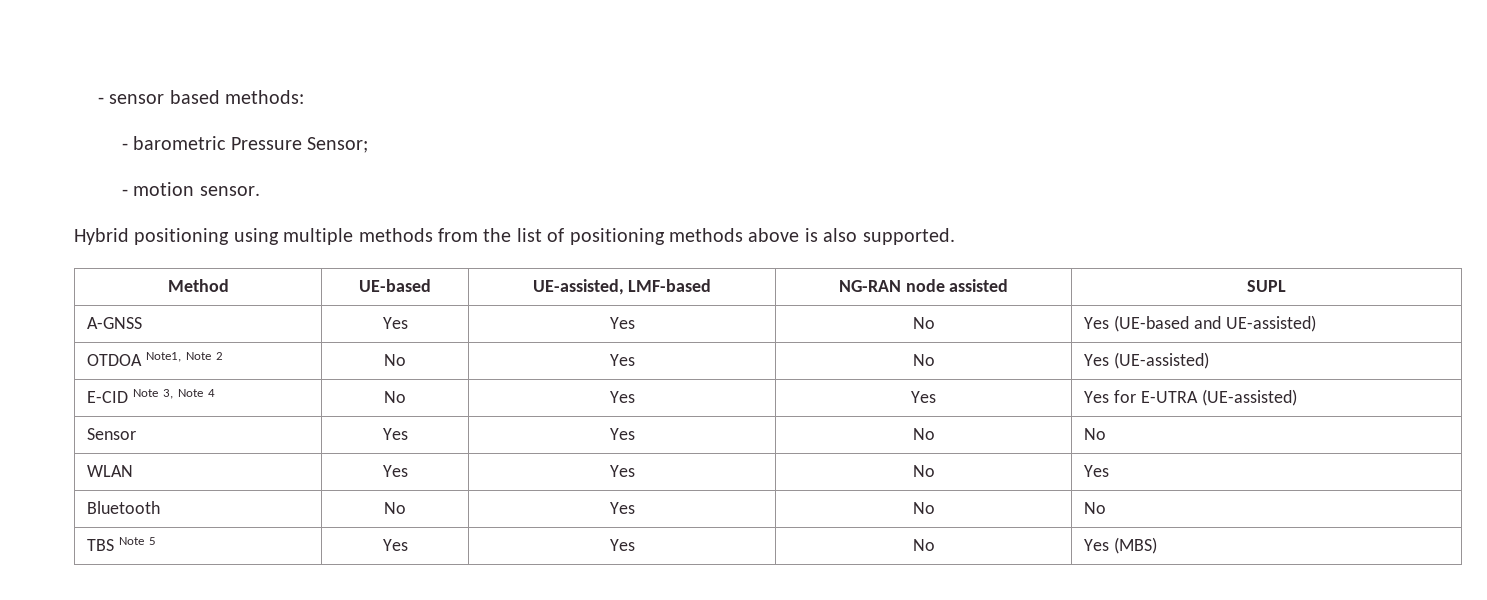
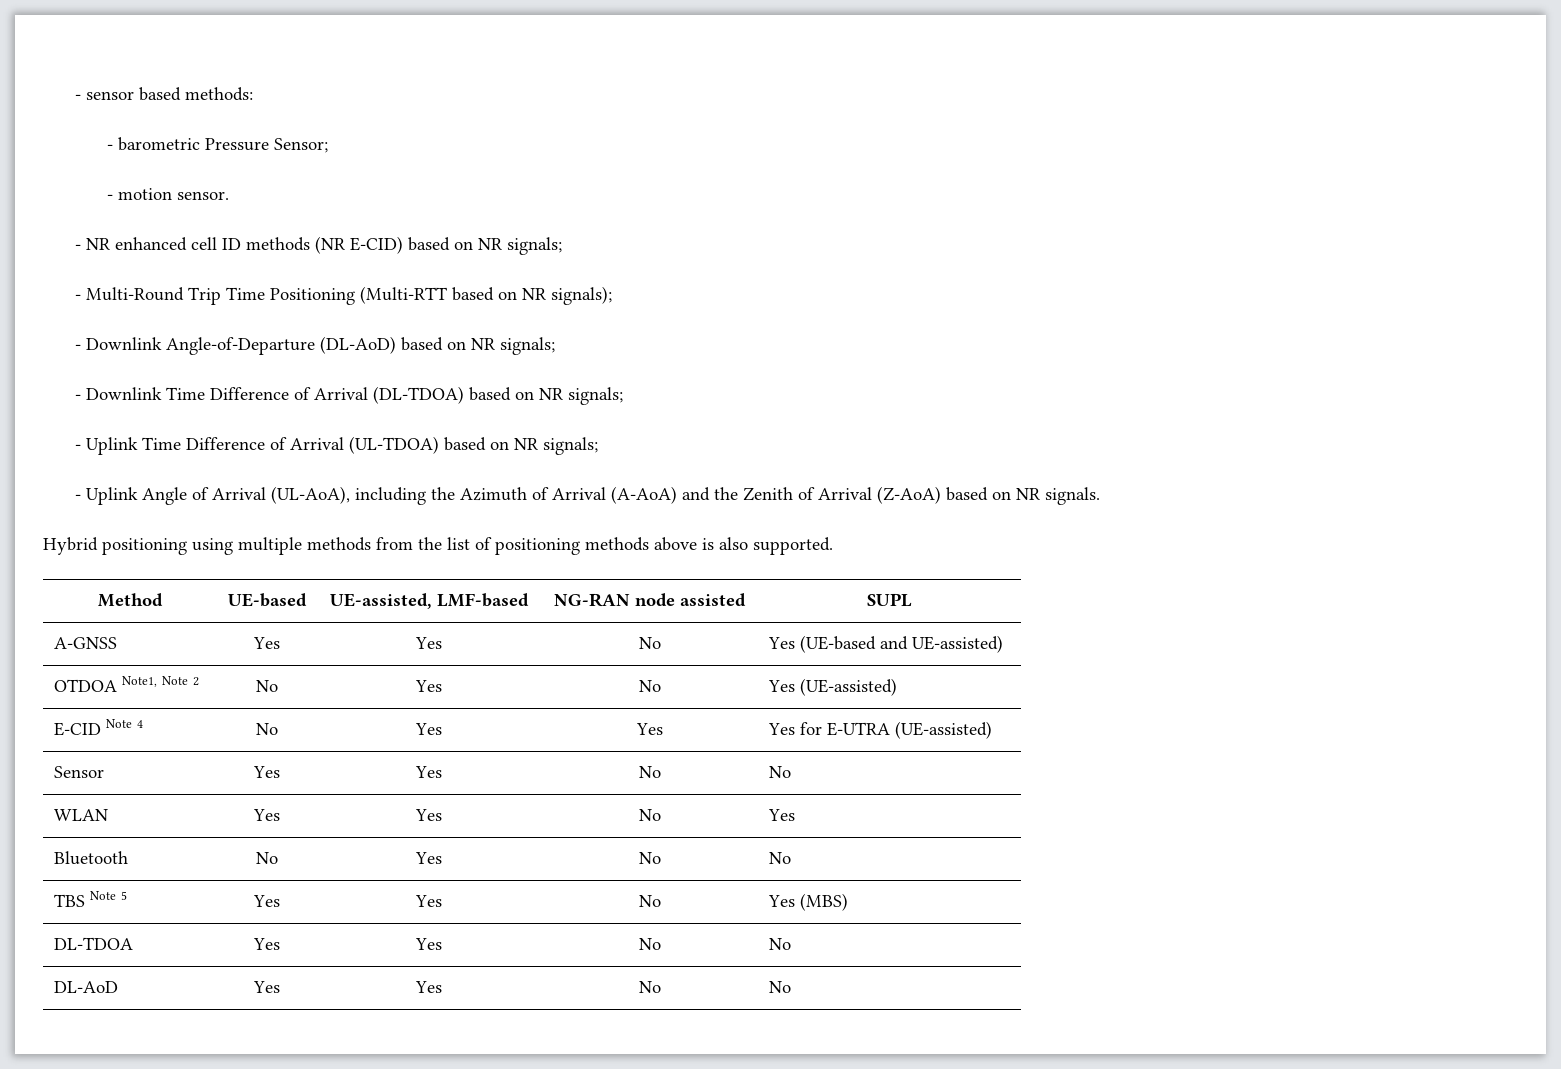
(260, 191) none -> [74,236,562,255] [74,286,612,305] [74,336,555,355] [74,386,623,405] [74,436,598,455] [74,486,1100,505] // - NR enhanced cell ID methods (NR E-CID) based on NR signals; // - Multi-Round Trip Time Positioning (Multi-RTT based on NR signals); // - Downlink Angle-of-Departure (DL-AoD) based on NR signals; // - Downlink Time Difference of Arrival (DL-TDOA) based on NR signals; // - Uplink Time Difference of Arrival (UL-TDOA) based on NR signals; // - Uplink Angle of Arrival (UL-AoA), including the Azimuth of Arrival (A-AoA) and the Zenith of Arrival (Z-AoA) based on NR signals.
[162,389,203,399] 3, Note -> (133, 723) none
(1157, 545) none -> [54,937,134,950] [253,938,280,950] [415,938,442,950] [638,938,661,950] [769,938,792,950] [54,981,119,993] [253,981,280,993] [415,981,442,993] [638,981,661,993] [769,981,792,993] // DL-TDOA | Yes | Yes | No | No // DL-AoD | Yes | Yes | No | No

